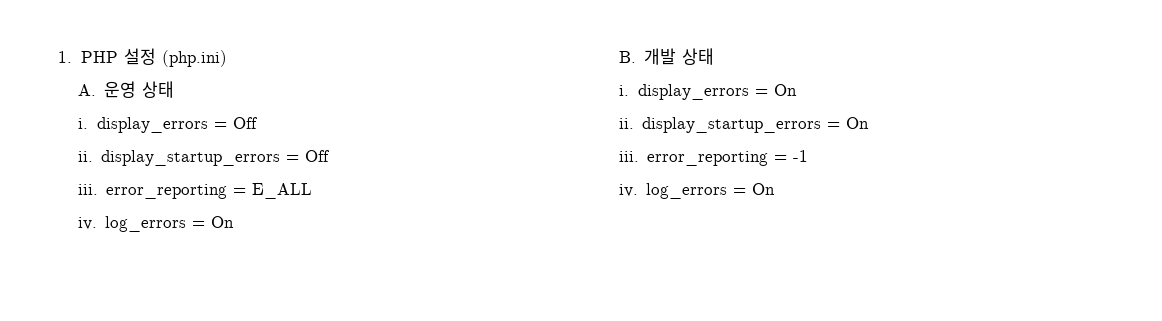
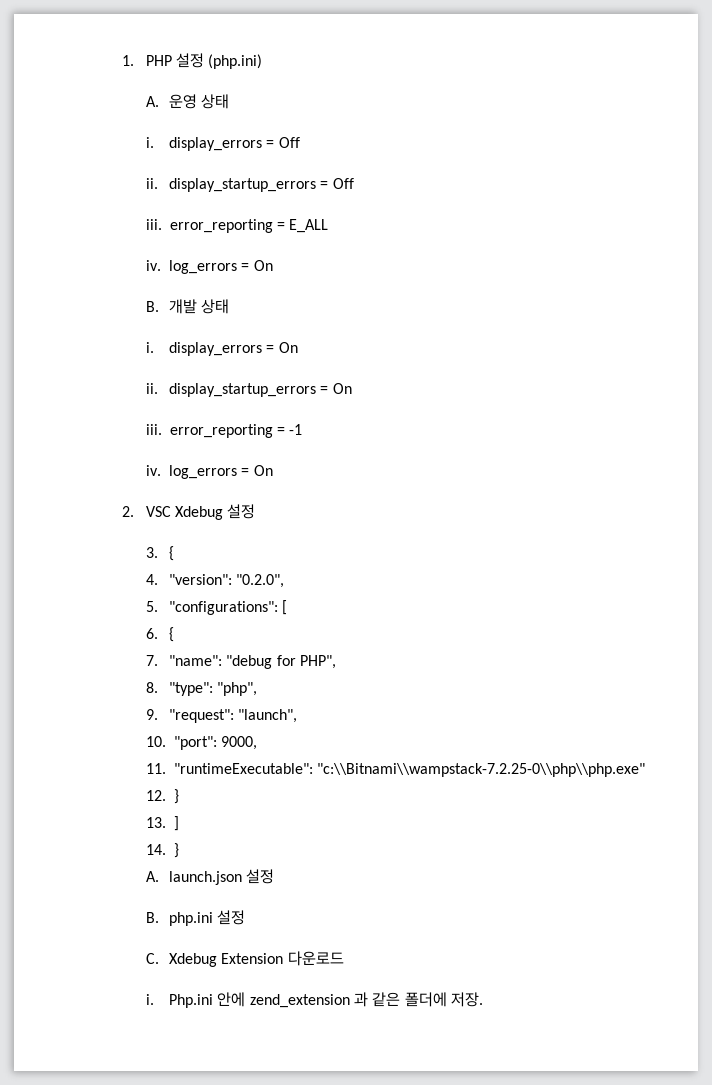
(776, 189) none -> [122,504,256,520] [145,546,175,561] [145,574,285,588] [145,600,288,615] [145,627,175,642] [145,655,337,669] [145,682,258,696] [145,709,298,723] [145,736,258,750] [145,763,646,777] [145,789,179,804] [145,816,179,831] [145,843,179,858] [145,869,275,885] [145,910,246,926] [145,951,344,967] [145,992,484,1008] // 2. VSC Xdebug 설정 // 3. { // 4. "version": "0.2.0", // 5. "configurations": [ // 6. { // 7. "name": "debug for PHP", // 8. "type": "php", // 9. "request": "launch", // 10. "port": 9000, // 11. "runtimeExecutable": "c:\\Bitnami\\wampstack-7.2.25-0\\php\\php.exe" // 12. } // 13. ] // 14. } // A. launch.json 설정 // B. php.ini 설정 // C. Xdebug Extension 다운로드 // i. Php.ini 안에 zend_extension 과 같은 폴더에 저장.

